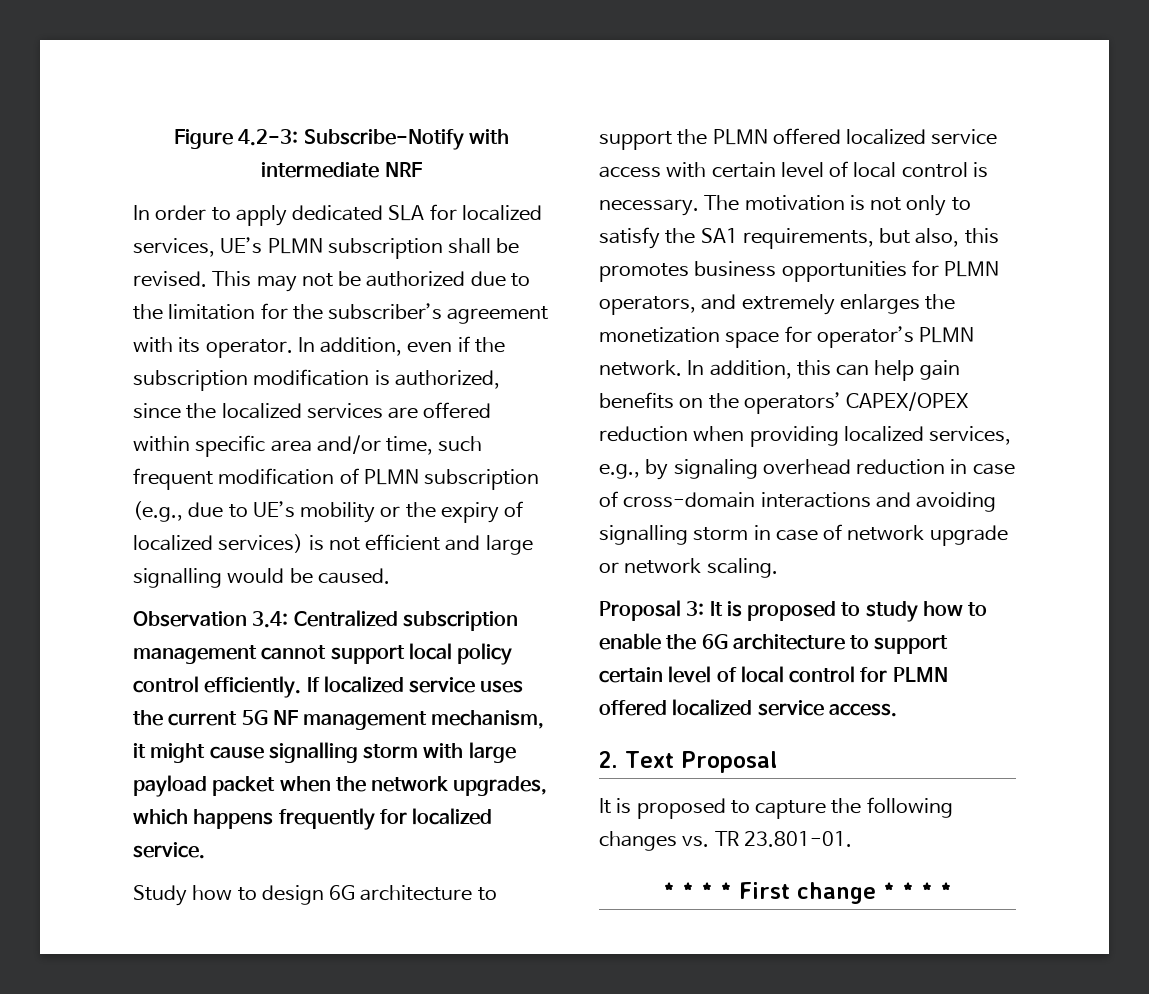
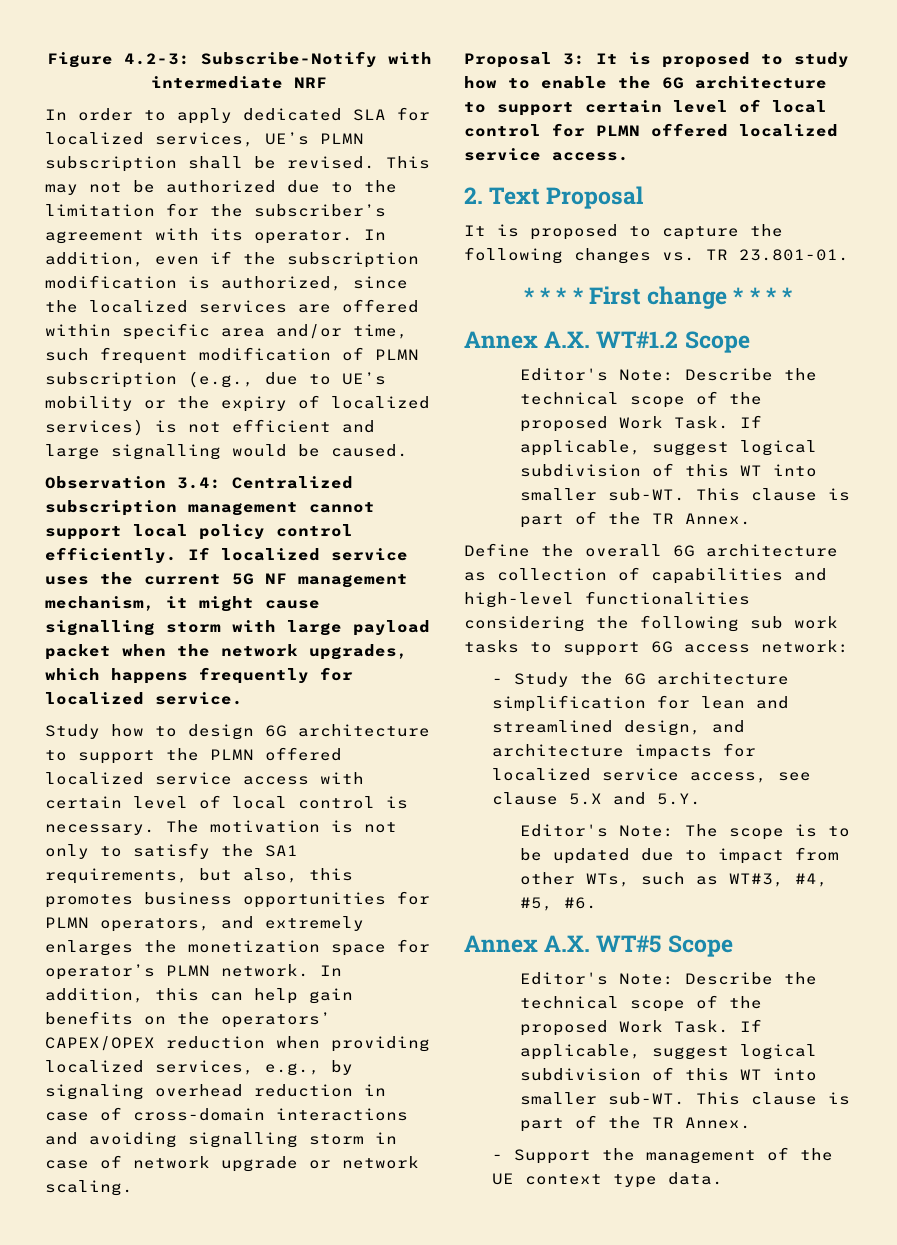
(952, 890) none -> [464,331,750,353] [520,368,818,381] [520,391,763,408] [520,415,763,432] [520,440,818,456] [520,463,818,477] [520,488,851,501] [520,511,752,528] [464,543,838,557] [464,567,827,584] [464,591,750,608] [464,615,838,632] [464,640,849,656] [492,672,790,687] [492,695,790,712] [492,720,746,736] [492,743,757,760] [492,768,812,783] [492,792,702,805] [520,824,851,840] [520,847,840,864] [520,872,829,887] [520,897,598,911] [464,935,733,957] [520,972,818,985] [520,995,763,1012] [520,1019,763,1036] [520,1044,818,1060] [520,1067,818,1081] [520,1092,851,1105] [520,1115,752,1132] [492,1147,834,1164] [492,1172,724,1188] // Annex A.X. WT#1.2 Scope // Editor's Note: Describe the technical scope of the proposed Work Task. If applicable, suggest logical subdivision of this WT into smaller sub-WT. This clause is part of the TR Annex. // Define the overall 6G architecture as collection of capabilities and high-level functionalities considering the following sub work tasks to support 6G access network: // - Study the 6G architecture simplification for lean and streamlined design, and architecture impacts for localized service access, see clause 5.X and 5.Y. // Editor's Note: The scope is to be updated due to impact from other WTs, such as WT#3, #4, #5, #6. // Annex A.X. WT#5 Scope // Editor's Note: Describe the technical scope of the proposed Work Task. If applicable, suggest logical subdivision of this WT into smaller sub-WT. This clause is part of the TR Annex. // - Support the management of the UE context type data.

